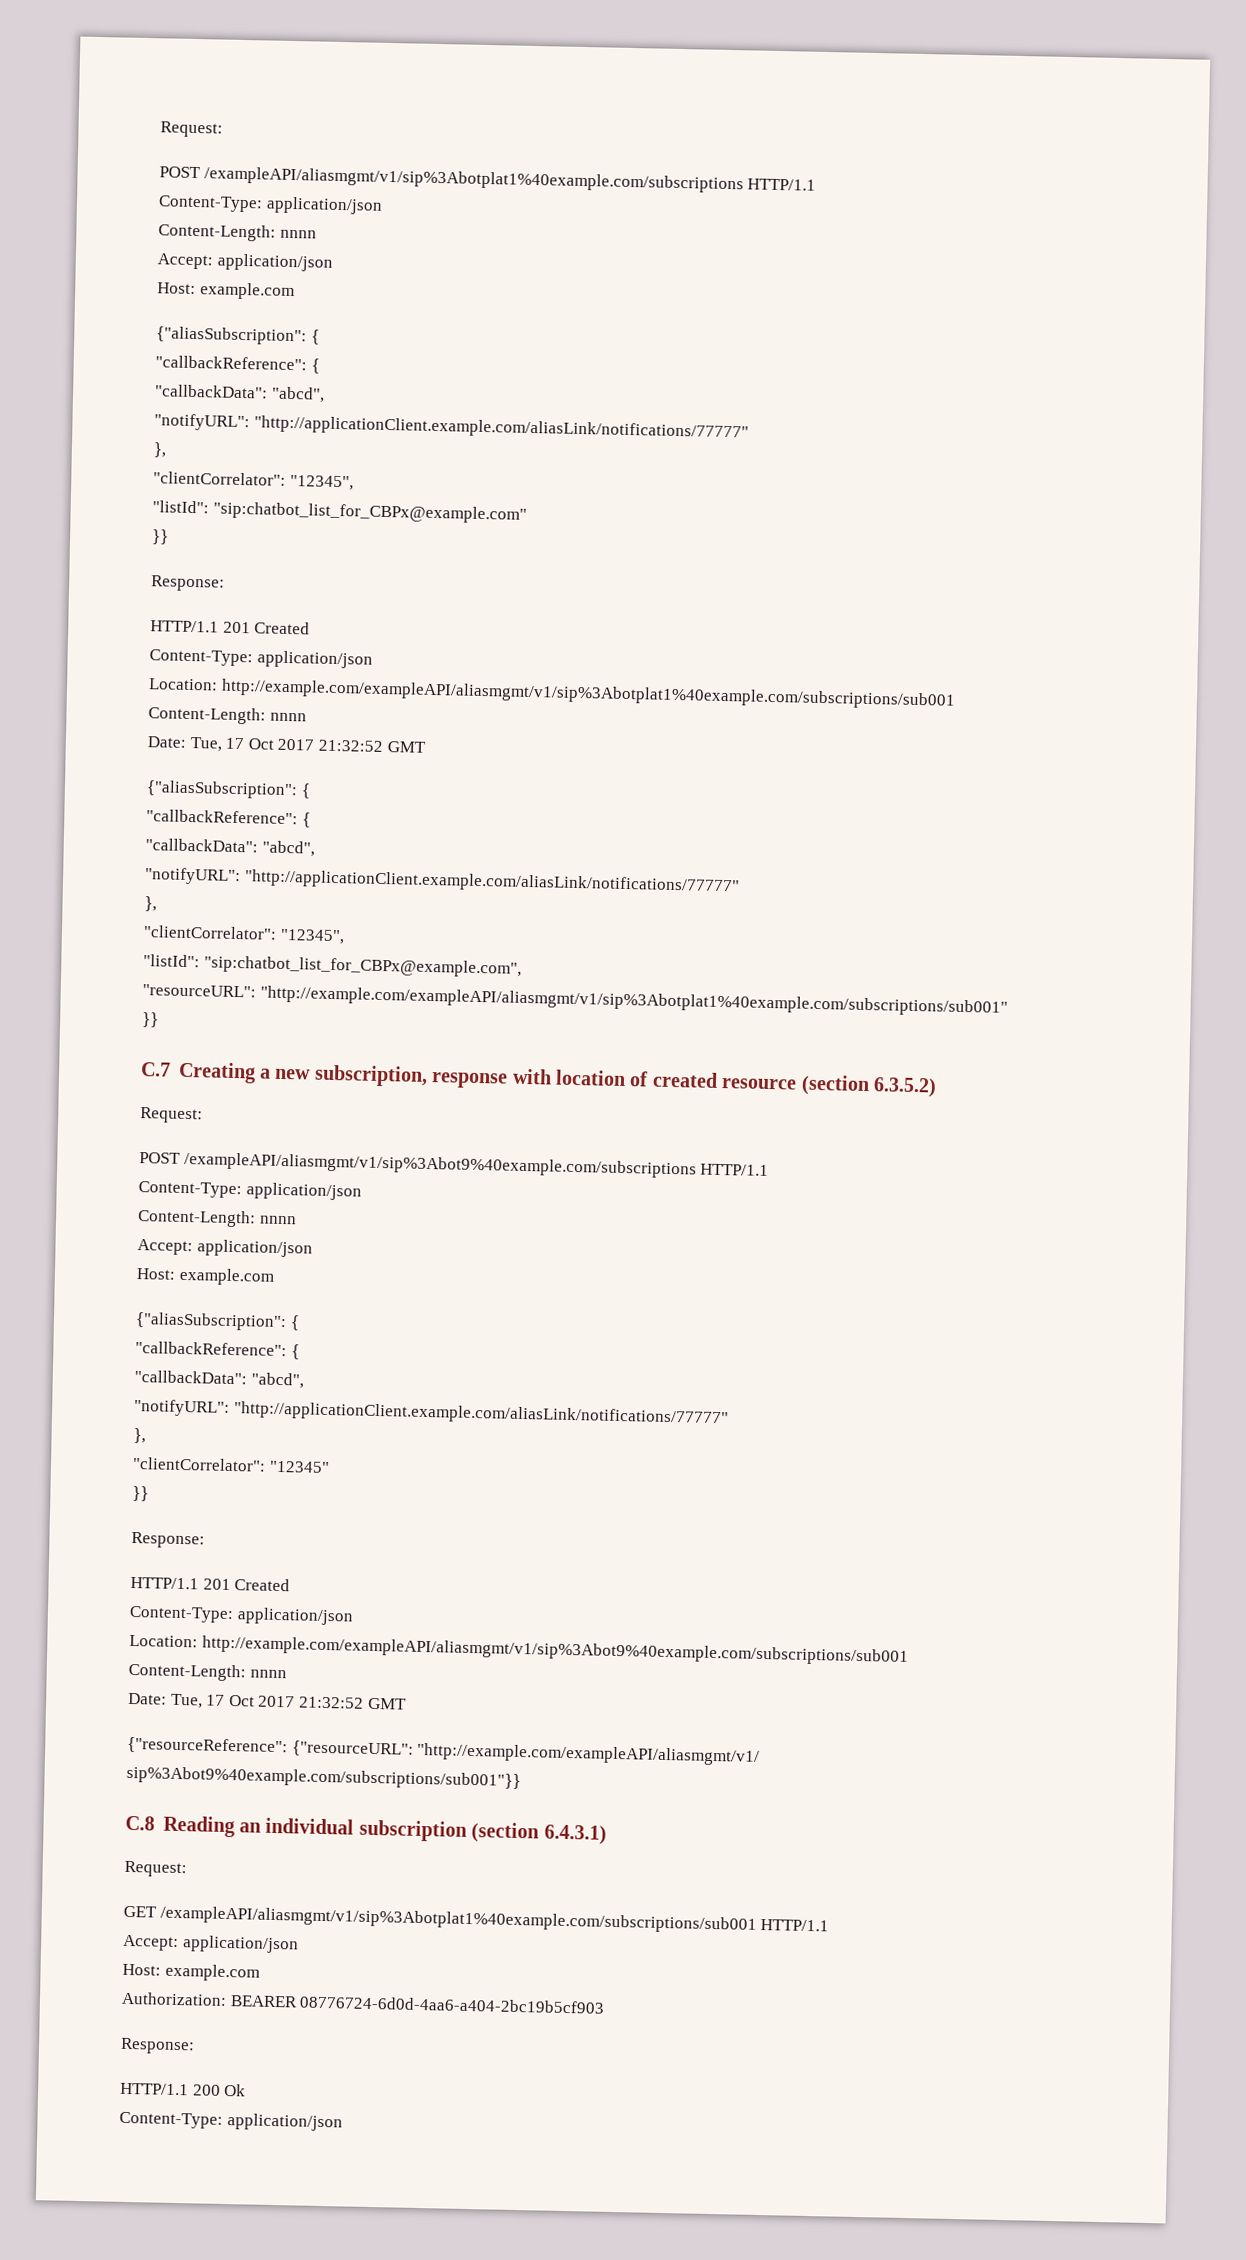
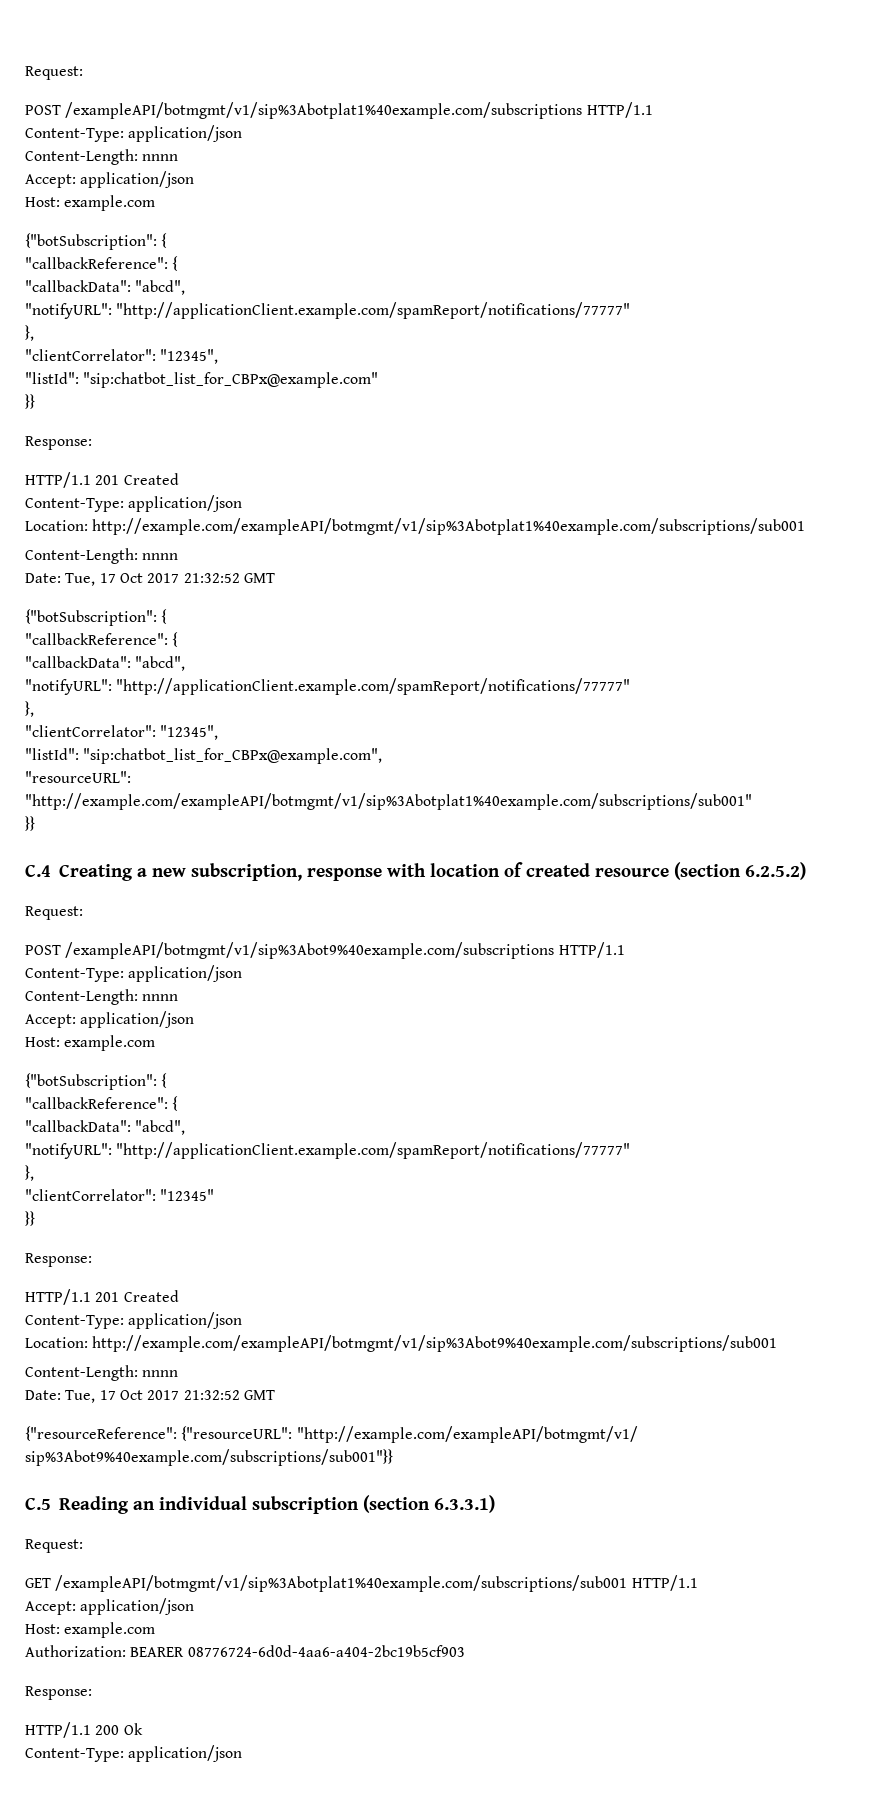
[160,121,223,138] [159,166,817,194] [158,195,383,215] [158,223,317,242] [157,253,333,272] [157,282,295,301] [156,326,320,346] [155,355,320,374] [155,384,325,403] [154,413,749,442] Request: // POST /exampleAPI/aliasmgmt/v1/sip%3Abotplat1%40example.com/subscriptions HTTP/1.1 // Content-Type: application/json // Content-Length: nnnn // Accept: application/json // Host: example.com // {"aliasSubscription": { // "callbackReference": { // "callbackData": "abcd", // "notifyURL": "http://applicationClient.example.com/aliasLink/notifications/77777" -> [25,66,83,80] [25,102,653,119] [25,125,243,142] [25,149,179,165] [25,171,195,188] [25,195,156,211] [25,233,168,250] [25,256,179,271] [25,280,186,295] [25,302,631,319] Request: // POST /exampleAPI/botmgmt/v1/sip%3Abotplat1%40example.com/subscriptions HTTP/1.1 // Content-Type: application/json // Content-Length: nnnn // Accept: application/json // Host: example.com // {"botSubscription": { // "callbackReference": { // "callbackData": "abcd", // "notifyURL": "http://applicationClient.example.com/spamReport/notifications/77777"
[220,678,956,710] [148,706,307,725] [147,736,426,753] [146,780,311,800] [146,809,311,828] [145,838,315,857] [144,867,740,896] http://example.com/exampleAPI/aliasmgmt/v1/sip%3Abotplat1%40example.com/subscriptions/sub001 // Content-Length: nnnn // Date: Tue, 17 Oct 2017 21:32:52 GMT // {"aliasSubscription": { // "callbackReference": { // "callbackData": "abcd", // "notifyURL": "http://applicationClient.example.com/aliasLink/notifications/77777" -> [92,518,806,535] [25,548,179,564] [25,573,275,586] [25,609,168,626] [25,632,179,647] [25,656,186,671] [25,678,631,695] http://example.com/exampleAPI/botmgmt/v1/sip%3Abotplat1%40example.com/subscriptions/sub001 // Content-Length: nnnn // Date: Tue, 17 Oct 2017 21:32:52 GMT // {"botSubscription": { // "callbackReference": { // "callbackData": "abcd", // "notifyURL": "http://applicationClient.example.com/spamReport/notifications/77777"
[259,985,1008,1017] [142,1012,159,1028] [141,1062,171,1077] "http://example.com/exampleAPI/aliasmgmt/v1/sip%3Abotplat1%40example.com/subscriptions/sub001" // }} // C.7 -> [25,793,752,810] [25,816,35,831] [25,864,51,877] "http://example.com/exampleAPI/botmgmt/v1/sip%3Abotplat1%40example.com/subscriptions/sub001" // }} // C.4
[872,1077,937,1098] [140,1107,203,1124] [139,1151,770,1179] [138,1181,362,1201] [137,1209,297,1228] [137,1239,313,1258] [136,1267,275,1286] [135,1312,300,1332] [135,1341,300,1360] [134,1370,304,1389] [134,1398,729,1428] 6.3.5.2) // Request: // POST /exampleAPI/aliasmgmt/v1/sip%3Abot9%40example.com/subscriptions HTTP/1.1 // Content-Type: application/json // Content-Length: nnnn // Accept: application/json // Host: example.com // {"aliasSubscription": { // "callbackReference": { // "callbackData": "abcd", // "notifyURL": "http://applicationClient.example.com/aliasLink/notifications/77777" -> [745,862,806,880] [25,906,83,920] [25,942,625,959] [25,965,243,982] [25,989,179,1005] [25,1011,195,1028] [25,1035,156,1051] [25,1073,168,1090] [25,1096,179,1111] [25,1120,186,1135] [25,1142,631,1159] 6.2.5.2) // Request: // POST /exampleAPI/botmgmt/v1/sip%3Abot9%40example.com/subscriptions HTTP/1.1 // Content-Type: application/json // Content-Length: nnnn // Accept: application/json // Host: example.com // {"botSubscription": { // "callbackReference": { // "callbackData": "abcd", // "notifyURL": "http://applicationClient.example.com/spamReport/notifications/77777"
[201,1635,909,1666] http://example.com/exampleAPI/aliasmgmt/v1/sip%3Abot9%40example.com/subscriptions/sub001 -> [92,1335,778,1352] http://example.com/exampleAPI/botmgmt/v1/sip%3Abot9%40example.com/subscriptions/sub001
[417,1742,761,1766] "http://example.com/exampleAPI/aliasmgmt/v1/ -> [296,1426,638,1443] "http://example.com/exampleAPI/botmgmt/v1/
[125,1815,155,1831] C.8 -> [25,1497,51,1510] C.5
[543,1824,607,1845] 6.4.3.1) -> [434,1495,495,1513] 6.3.3.1)
[159,1905,757,1934] /exampleAPI/aliasmgmt/v1/sip%3Abotplat1%40example.com/subscriptions/sub001 -> [55,1575,628,1592] /exampleAPI/botmgmt/v1/sip%3Abotplat1%40example.com/subscriptions/sub001

